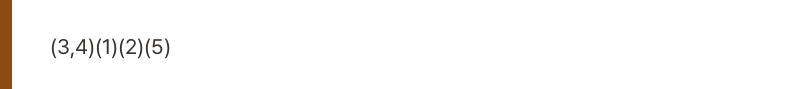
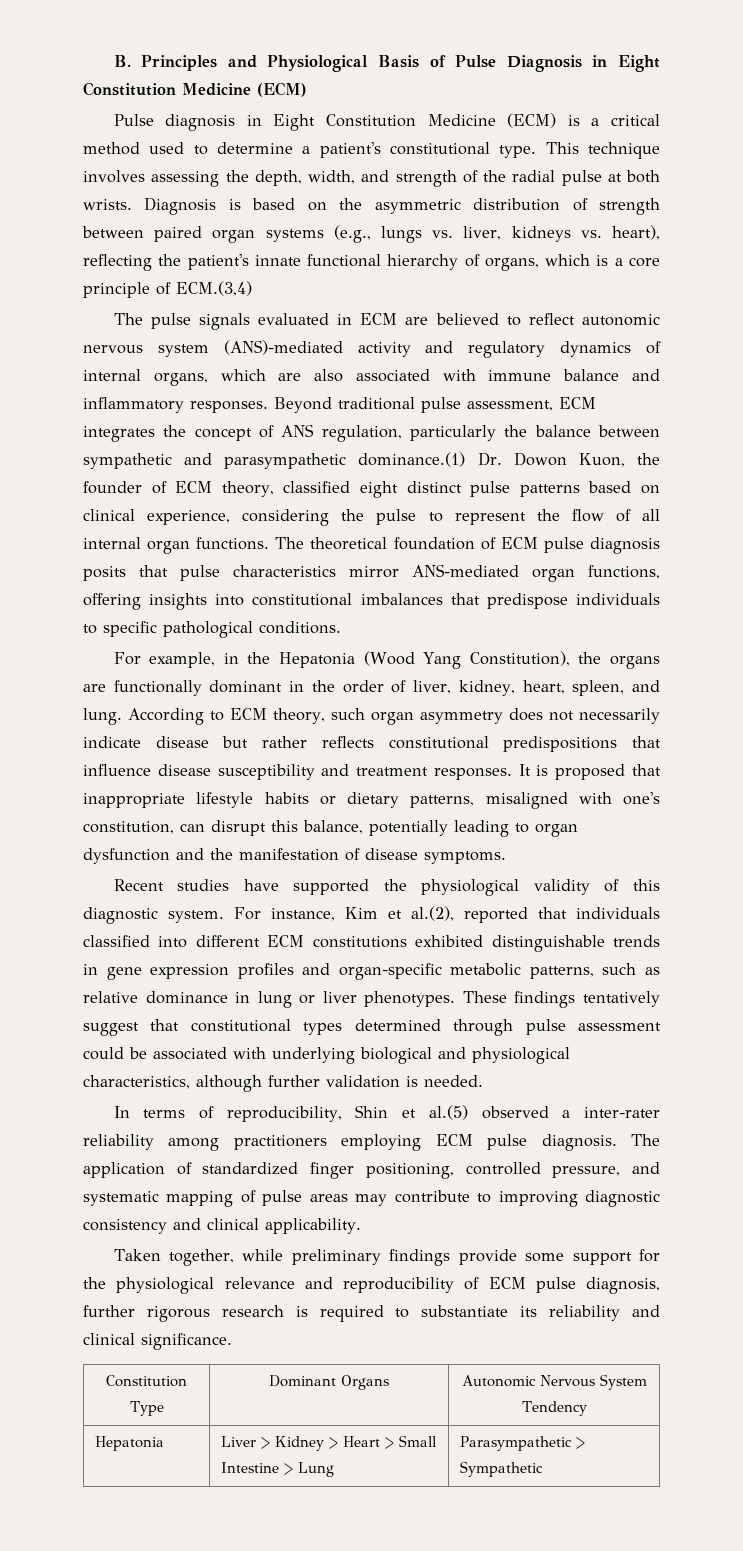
[50,38,171,59] (3,4)(1)(2)(5) -> [113,55,660,72] [83,82,307,97] [113,113,660,131] [83,142,660,159] [83,170,660,187] [83,197,661,215] [82,225,660,243] [83,254,660,271] [83,281,252,298] [113,313,660,330] [83,340,661,358] [83,369,660,386] [83,397,596,413] [83,424,660,442] [83,452,660,469] [83,481,660,498] [83,509,661,526] [83,537,660,554] [83,564,660,582] [83,593,661,610] [83,621,341,638] [113,651,660,669] [83,680,660,696] [83,708,660,725] [83,736,661,752] [83,764,661,780] [83,792,660,809] [83,820,578,837] [83,848,506,864] [113,879,660,896] [83,906,660,924] [83,935,660,952] [83,963,660,980] [83,991,660,1008] [83,1019,661,1036] [83,1047,570,1064] [83,1075,483,1092] [113,1105,660,1122] [83,1134,661,1151] [83,1162,660,1179] [83,1190,661,1207] [83,1218,361,1234] [113,1249,660,1266] [83,1277,660,1294] [83,1305,661,1322] [83,1333,232,1350] [106,1375,187,1387] [129,1401,164,1416] [269,1375,389,1390] [461,1374,647,1390] [521,1401,587,1416] [95,1436,165,1451] [221,1435,438,1451] [221,1462,335,1477] [460,1436,586,1451] [460,1461,544,1477] B. Principles and Physiological Basis of Pulse Diagnosis in Eight Constitution Medicine (ECM) // Pulse diagnosis in Eight Constitution Medicine (ECM) is a critical method used to determine a patient's constitutional type. This technique involves assessing the depth, width, and strength of the radial pulse at both wrists. Diagnosis is based on the asymmetric distribution of strength between paired organ systems (e.g., lungs vs. liver, kidneys vs. heart), reflecting the patient's innate functional hierarchy of organs, which is a core principle of ECM.(3,4) // The pulse signals evaluated in ECM are believed to reflect autonomic nervous system (ANS)-mediated activity and regulatory dynamics of internal organs, which are also associated with immune balance and inflammatory responses. Beyond traditional pulse assessment, ECM integrates the concept of ANS regulation, particularly the balance between sympathetic and parasympathetic dominance.(1) Dr. Dowon Kuon, the founder of ECM theory, classified eight distinct pulse patterns based on clinical experience, considering the pulse to represent the flow of all internal organ functions. The theoretical foundation of ECM pulse diagnosis posits that pulse characteristics mirror ANS-mediated organ functions, offering insights into constitutional imbalances that predispose individuals to specific pathological conditions. // For example, in the Hepatonia (Wood Yang Constitution), the organs are functionally dominant in the order of liver, kidney, heart, spleen, and lung. According to ECM theory, such organ asymmetry does not necessarily indicate disease but rather reflects constitutional predispositions that influence disease susceptibility and treatment responses. It is proposed that inappropriate lifestyle habits or dietary patterns, misaligned with one's constitution, can disrupt this balance, potentially leading to organ dysfunction and the manifestation of disease symptoms. // Recent studies have supported the physiological validity of this diagnostic system. For instance, Kim et al.(2), reported that individuals classified into different ECM constitutions exhibited distinguishable trends in gene expression profiles and organ-specific metabolic patterns, such as relative dominance in lung or liver phenotypes. These findings tentatively suggest that constitutional types determined through pulse assessment could be associated with underlying biological and physiological characteristics, although further validation is needed. // In terms of reproducibility, Shin et al.(5) observed a inter-rater reliability among practitioners employing ECM pulse diagnosis. The application of standardized finger positioning, controlled pressure, and systematic mapping of pulse areas may contribute to improving diagnostic consistency and clinical applicability. // Taken together, while preliminary findings provide some support for the physiological relevance and reproducibility of ECM pulse diagnosis, further rigorous research is required to substantiate its reliability and clinical significance. // Constitution Type | Dominant Organs | Autonomic Nervous System Tendency // Hepatonia | Liver > Kidney > Heart > Small Intestine > Lung | Parasympathetic > Sympathetic

